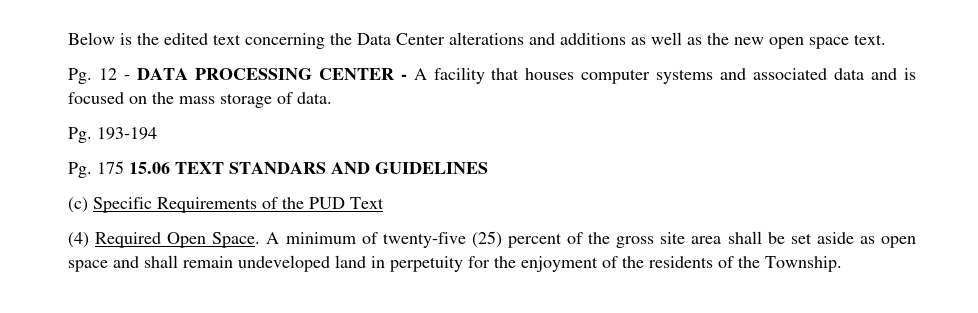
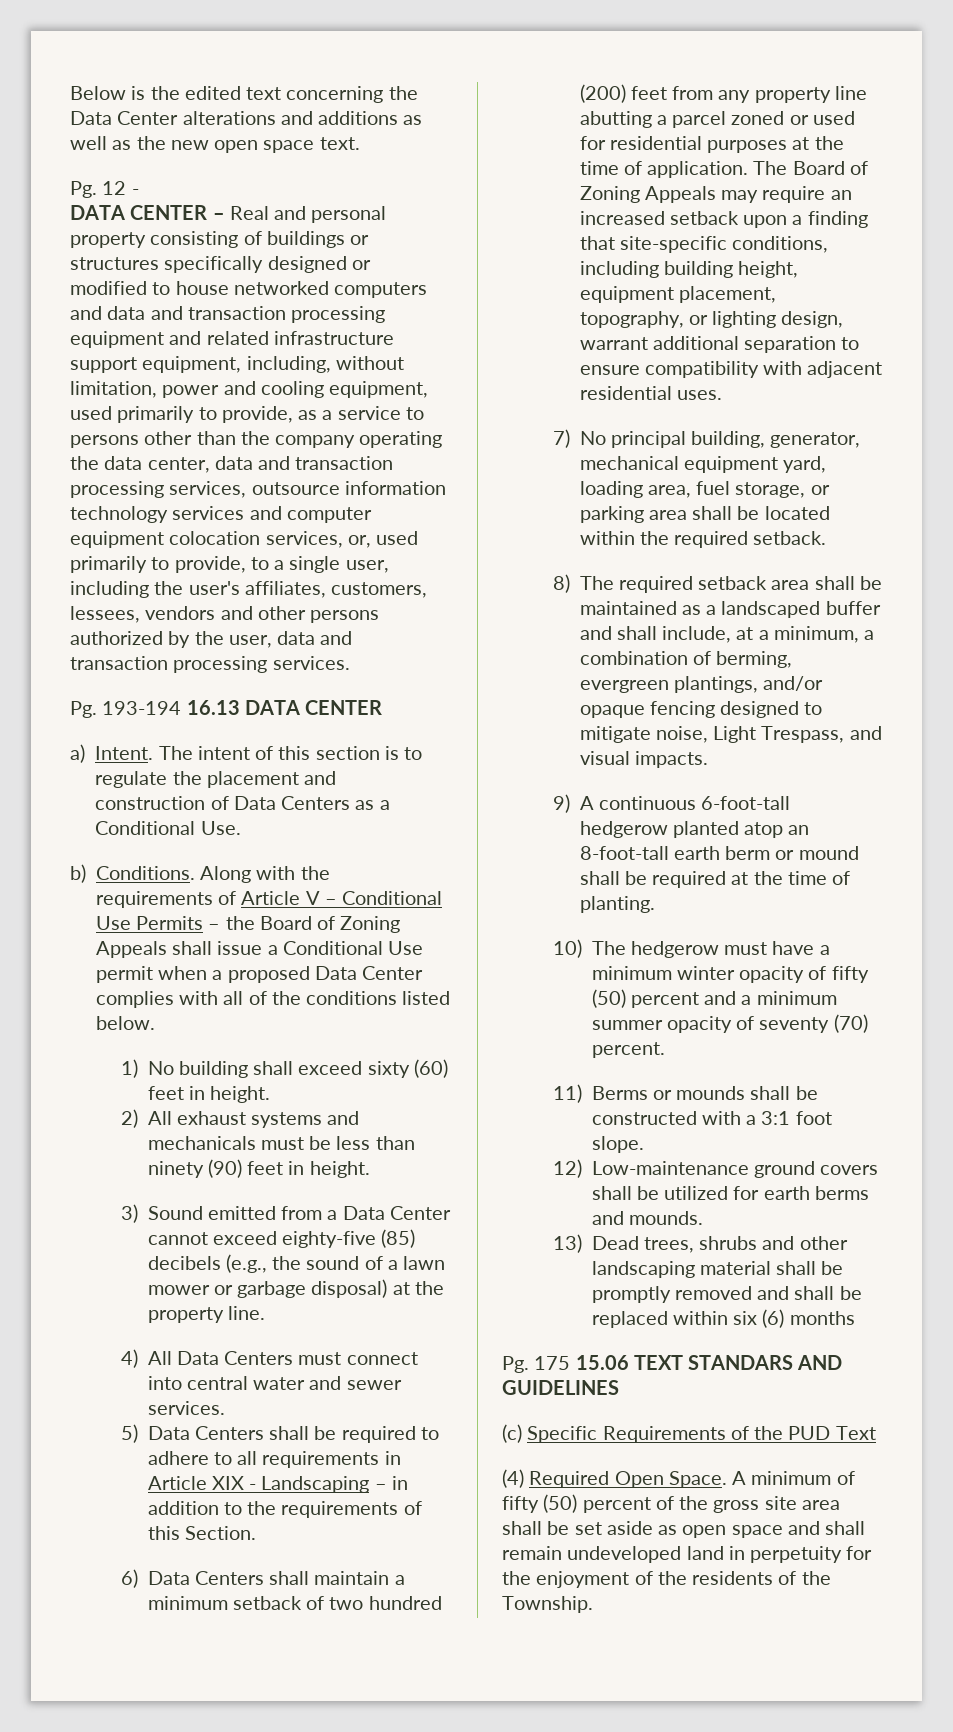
[136,67,917,84] [68,92,332,108] [68,127,157,143] DATA PROCESSING CENTER - A facility that houses computer systems and associated data and is focused on the mass storage of data. // Pg. 193-194 -> [70,205,387,223] [70,231,370,248] [70,256,371,273] [70,281,428,298] [70,306,386,323] [70,331,394,348] [70,356,404,373] [70,381,429,398] [70,406,424,423] [70,431,443,448] [70,456,394,473] [70,481,446,498] [70,506,372,523] [70,531,419,548] [70,556,389,573] [70,581,428,598] [70,606,380,623] [70,631,353,648] [70,656,350,673] [70,700,383,718] [70,744,423,763] [95,771,337,788] [95,796,390,810] [95,821,241,835] [70,864,330,883] [95,891,443,908] [95,916,401,933] [95,941,424,958] [95,966,424,983] [95,991,451,1008] [95,1016,155,1030] [120,1059,448,1078] [147,1086,271,1103] [120,1109,360,1128] [147,1136,415,1150] [147,1159,370,1178] [120,1204,451,1223] [147,1229,416,1248] [147,1254,446,1273] [147,1279,444,1298] [147,1306,265,1323] [120,1349,418,1368] [147,1376,402,1390] [147,1401,225,1415] [120,1424,439,1443] [147,1451,401,1468] [147,1476,408,1493] [147,1501,422,1518] [147,1526,256,1540] [120,1569,405,1588] [147,1596,442,1610] [579,84,867,103] [579,111,855,128] [579,136,844,153] [579,161,868,178] [579,186,852,203] [579,211,868,228] [579,236,829,253] [579,261,799,278] [579,286,776,303] [579,311,844,328] [579,336,860,353] [579,361,883,378] [579,386,722,400] [552,429,861,448] [579,456,827,473] [579,481,830,498] [579,506,830,523] [579,531,827,548] [552,574,882,593] [579,601,881,618] [579,626,875,643] [579,651,793,668] [579,676,824,693] [579,701,823,718] [579,726,882,743] [579,751,708,768] [552,794,791,813] [579,821,810,838] [579,846,859,860] [579,871,851,888] [579,896,655,913] [552,939,830,958] [591,966,869,983] [591,989,837,1008] [591,1014,868,1033] [591,1042,665,1058] [552,1084,818,1103] [591,1111,832,1125] [591,1136,644,1153] [552,1159,879,1178] [591,1186,869,1200] [591,1211,703,1225] [552,1234,848,1253] [591,1261,844,1278] [591,1286,862,1303] [591,1309,855,1328] // DATA CENTER – Real and personal property consisting of buildings or structures specifically designed or modified to house networked computers and data and transaction processing equipment and related infrastructure support equipment, including, without limitation, power and cooling equipment, used primarily to provide, as a service to persons other than the company operating the data center, data and transaction processing services, outsource information technology services and computer equipment colocation services, or, used primarily to provide, to a single user, including the user's affiliates, customers, lessees, vendors and other persons authorized by the user, data and transaction processing services. // Pg. 193-194 16.13 DATA CENTER // a) Intent. The intent of this section is to regulate the placement and construction of Data Centers as a Conditional Use. // b) Conditions. Along with the requirements of Article V – Conditional Use Permits – the Board of Zoning Appeals shall issue a Conditional Use permit when a proposed Data Center complies with all of the conditions listed below. // 1) No building shall exceed sixty (60) feet in height. // 2) All exhaust systems and mechanicals must be less than ninety (90) feet in height. // 3) Sound emitted from a Data Center cannot exceed eighty-five (85) decibels (e.g., the sound of a lawn mower or garbage disposal) at the property line. // 4) All Data Centers must connect into central water and sewer services. // 5) Data Centers shall be required to adhere to all requirements in Article XIX - Landscaping – in addition to the requirements of this Section. // 6) Data Centers shall maintain a minimum setback of two hundred (200) feet from any property line abutting a parcel zoned or used for residential purposes at the time of application. The Board of Zoning Appeals may require an increased setback upon a finding that site-specific conditions, including building height, equipment placement, topography, or lighting design, warrant additional separation to ensure compatibility with adjacent residential uses. // 7) No principal building, generator, mechanical equipment yard, loading area, fuel storage, or parking area shall be located within the required setback. // 8) The required setback area shall be maintained as a landscaped buffer and shall include, at a minimum, a combination of berming, evergreen plantings, and/or opaque fencing designed to mitigate noise, Light Trespass, and visual impacts. // 9) A continuous 6-foot-tall hedgerow planted atop an 8-foot-tall earth berm or mound shall be required at the time of planting. // 10) The hedgerow must have a minimum winter opacity of fifty (50) percent and a minimum summer opacity of seventy (70) percent. // 11) Berms or mounds shall be constructed with a 3:1 foot slope. // 12) Low-maintenance ground covers shall be utilized for earth berms and mounds. // 13) Dead trees, shrubs and other landscaping material shall be promptly removed and shall be replaced within six (6) months
[382,231,502,248] twenty-five (25) -> [502,1494,578,1513] fifty (50)

